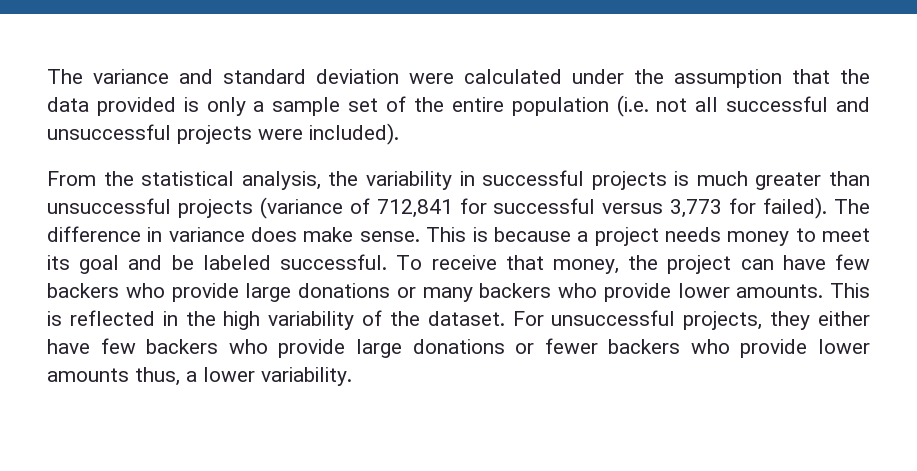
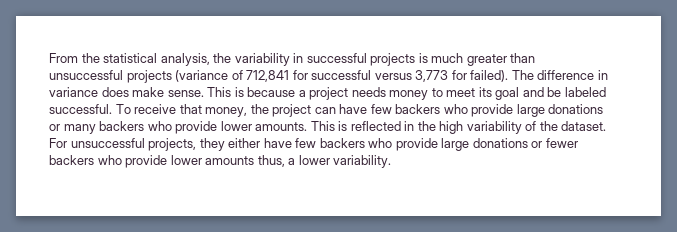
[47,69,870,88] [47,95,871,117] [47,123,399,145] The variance and standard deviation were calculated under the assumption that the data provided is only a sample set of the entire population (i.e. not all successful and unsuccessful projects were included). // -> (49, 58) none

